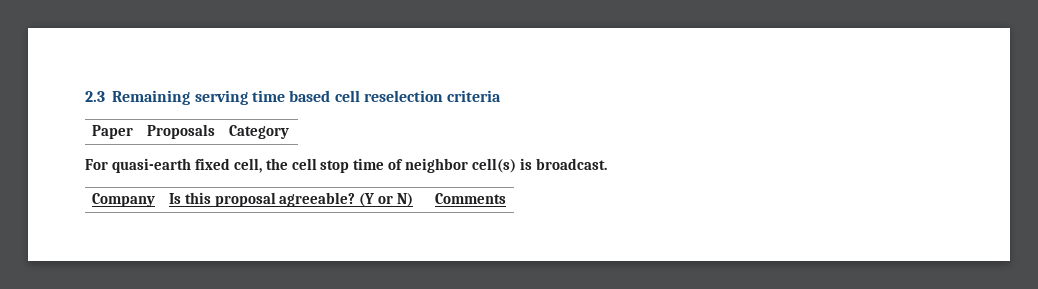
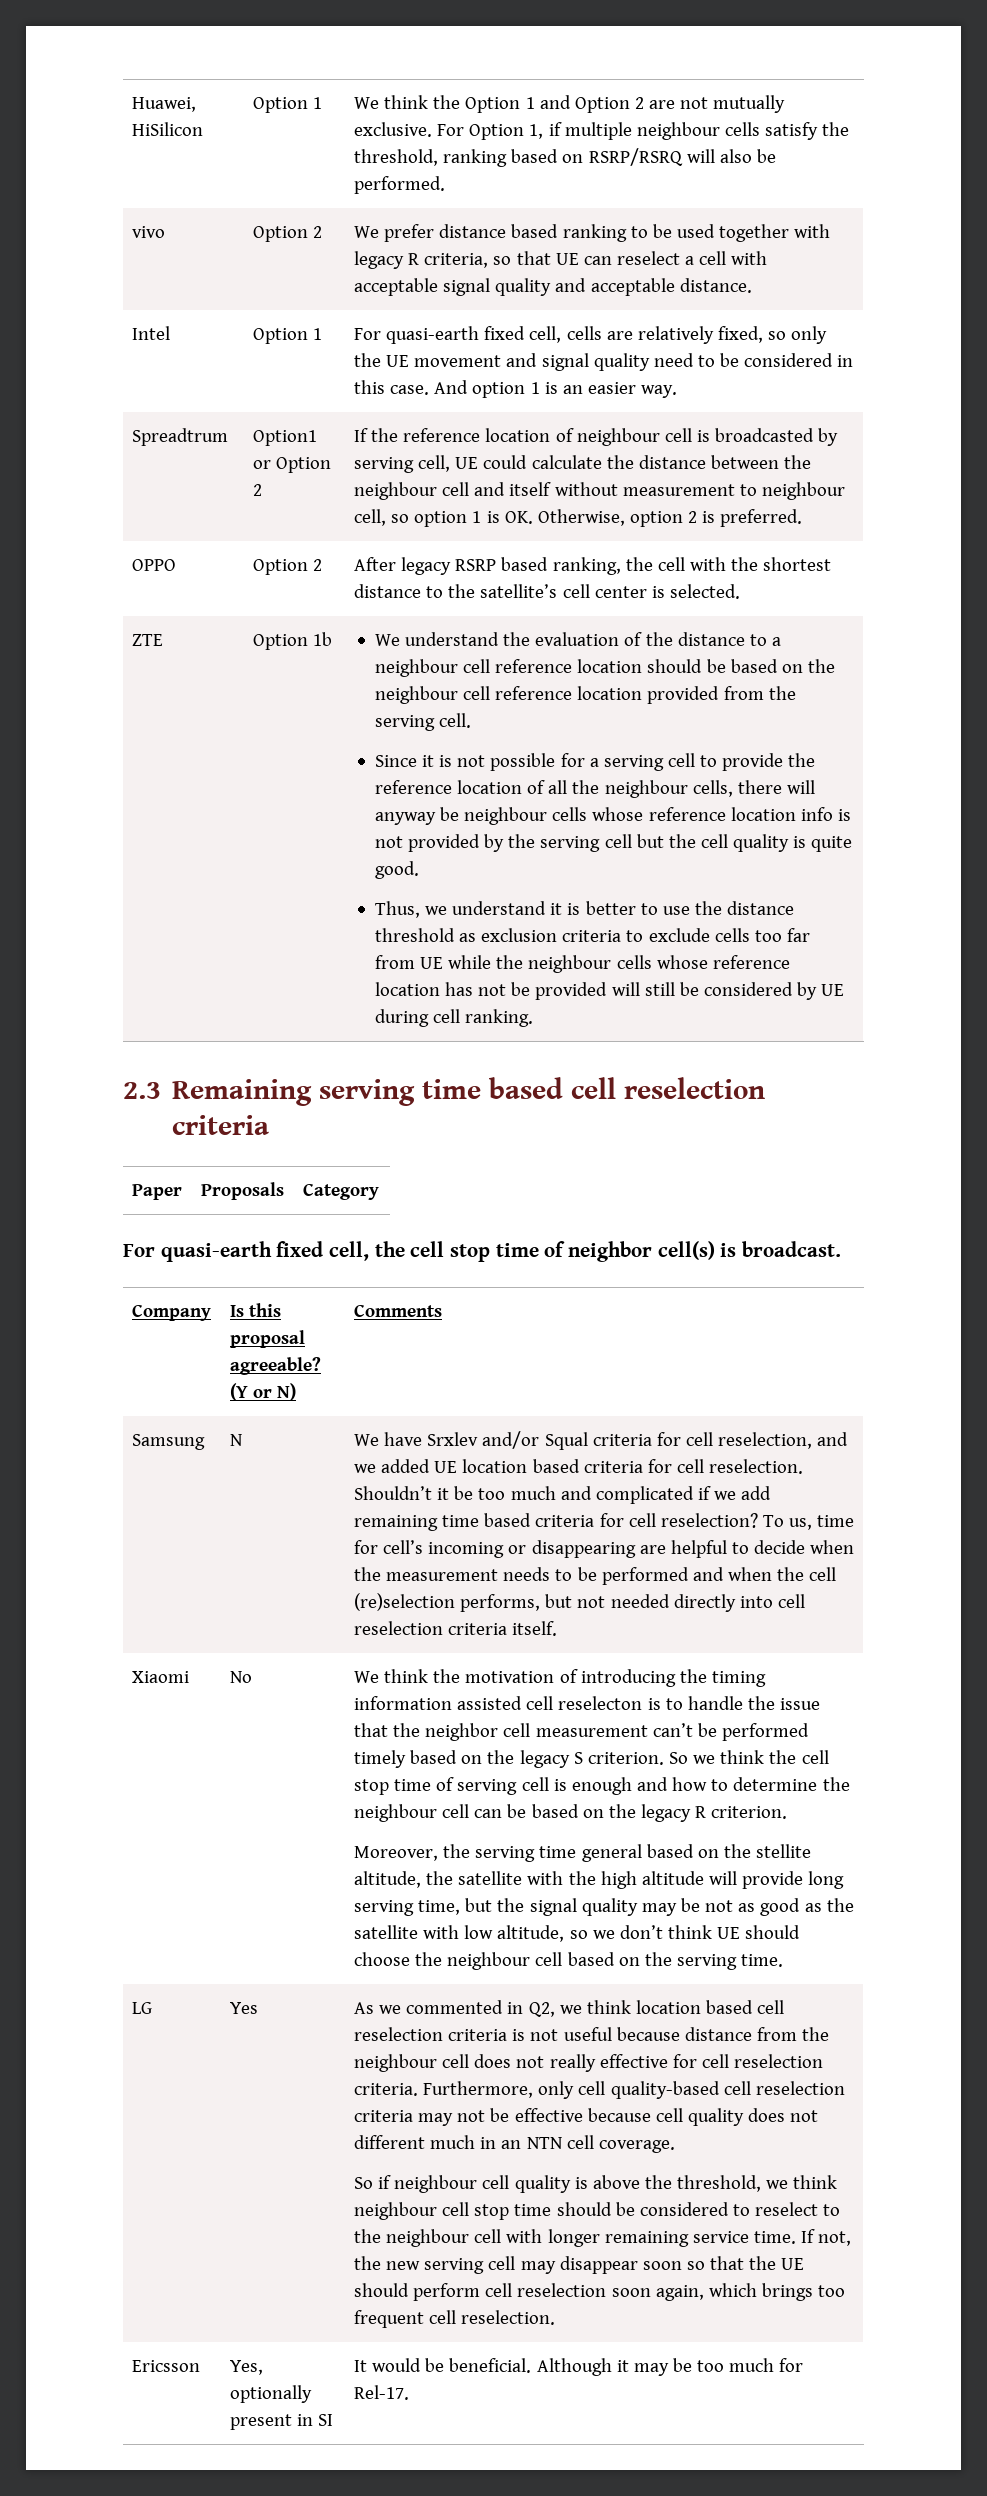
(85, 96) none -> [132,97,197,112] [132,122,204,136] [253,97,323,113] [354,95,786,113] [354,122,850,140] [354,148,776,167] [354,176,446,194] [132,226,166,238] [253,226,323,242] [354,224,831,242] [354,251,768,269] [354,278,752,296] [132,326,171,340] [253,328,323,344] [354,326,828,344] [354,353,854,371] [354,380,678,398] [132,428,229,446] [253,430,318,446] [253,457,332,473] [253,484,263,496] [354,428,839,446] [354,455,812,473] [354,482,845,500] [354,509,803,527] [132,559,177,571] [253,559,323,575] [354,557,832,575] [354,584,740,599] [132,634,164,646] [253,632,333,650] [374,632,782,646] [374,659,836,677] [374,686,796,704] [374,713,472,731] [374,753,816,771] [374,780,816,798] [374,807,852,825] [374,834,853,852] [374,861,419,879] [374,901,795,918] [374,928,811,942] [374,955,790,973] [374,982,845,1000] [374,1009,534,1027] Huawei, HiSilicon | Option 1 | We think the Option 1 and Option 2 are not mutually exclusive. For Option 1, if multiple neighbour cells satisfy the threshold, ranking based on RSRP/RSRQ will also be performed. // vivo | Option 2 | We prefer distance based ranking to be used together with legacy R criteria, so that UE can reselect a cell with acceptable signal quality and acceptable distance. // Intel | Option 1 | For quasi-earth fixed cell, cells are relatively fixed, so only the UE movement and signal quality need to be considered in this case. And option 1 is an easier way. // Spreadtrum | Option1 or Option 2 | If the reference location of neighbour cell is broadcasted by serving cell, UE could calculate the distance between the neighbour cell and itself without measurement to neighbour cell, so option 1 is OK. Otherwise, option 2 is preferred. // OPPO | Option 2 | After legacy RSRP based ranking, the cell with the shortest distance to the satellite’s cell center is selected. // ZTE | Option 1b | We understand the evaluation of the distance to a neighbour cell reference location should be based on the neighbour cell reference location provided from the serving cell. // Since it is not possible for a serving cell to provide the reference location of all the neighbour cells, there will anyway be neighbour cells whose reference location info is not provided by the serving cell but the cell quality is quite good. // Thus, we understand it is better to use the distance threshold as exclusion criteria to exclude cells too far from UE while the neighbour cells whose reference location has not be provided will still be considered by UE during cell ranking. //
(506, 198) none -> [132,1434,206,1450] [230,1434,243,1446] [354,1431,849,1450] [354,1459,804,1474] [354,1486,772,1504] [354,1513,855,1531] [354,1540,855,1558] [354,1567,837,1585] [354,1593,805,1612] [354,1621,558,1636] [132,1671,190,1683] [230,1671,253,1683] [354,1669,766,1687] [354,1696,821,1710] [354,1723,809,1741] [354,1750,829,1768] [354,1777,850,1795] [354,1804,788,1822] [354,1844,812,1862] [354,1871,845,1889] [354,1898,854,1916] [354,1925,801,1942] [354,1952,784,1970] [132,2002,153,2014] [230,2002,259,2014] [354,2000,785,2017] [354,2027,830,2041] [354,2054,824,2072] [354,2081,845,2099] [354,2108,819,2126] [354,2135,675,2153] [354,2175,838,2193] [354,2202,841,2220] [354,2229,852,2247] [354,2256,805,2274] [354,2283,846,2301] [354,2310,556,2328] [132,2360,201,2372] [230,2360,264,2375] [230,2385,313,2403] [230,2414,334,2430] [354,2358,804,2376] [354,2385,410,2400] // Samsung | N | We have Srxlev and/or Squal criteria for cell reselection, and we added UE location based criteria for cell reselection. Shouldn’t it be too much and complicated if we add remaining time based criteria for cell reselection? To us, time for cell’s incoming or disappearing are helpful to decide when the measurement needs to be performed and when the cell (re)selection performs, but not needed directly into cell reselection criteria itself. // Xiaomi | No | We think the motivation of introducing the timing information assisted cell reselecton is to handle the issue that the neighbor cell measurement can’t be performed timely based on the legacy S criterion. So we think the cell stop time of serving cell is enough and how to determine the neighbour cell can be based on the legacy R criterion. // Moreover, the serving time general based on the stellite altitude, the satellite with the high altitude will provide long serving time, but the signal quality may be not as good as the satellite with low altitude, so we don’t think UE should choose the neighbour cell based on the serving time. // LG | Yes | As we commented in Q2, we think location based cell reselection criteria is not useful because distance from the neighbour cell does not really effective for cell reselection criteria. Furthermore, only cell quality-based cell reselection criteria may not be effective because cell quality does not different much in an NTN cell coverage. // So if neighbour cell quality is above the threshold, we think neighbour cell stop time should be considered to reselect to the neighbour cell with longer remaining service time. If not, the new serving cell may disappear soon so that the UE should perform cell reselection soon again, which brings too frequent cell reselection. // Ericsson | Yes, optionally present in SI | It would be beneficial. Although it may be too much for Rel-17.

